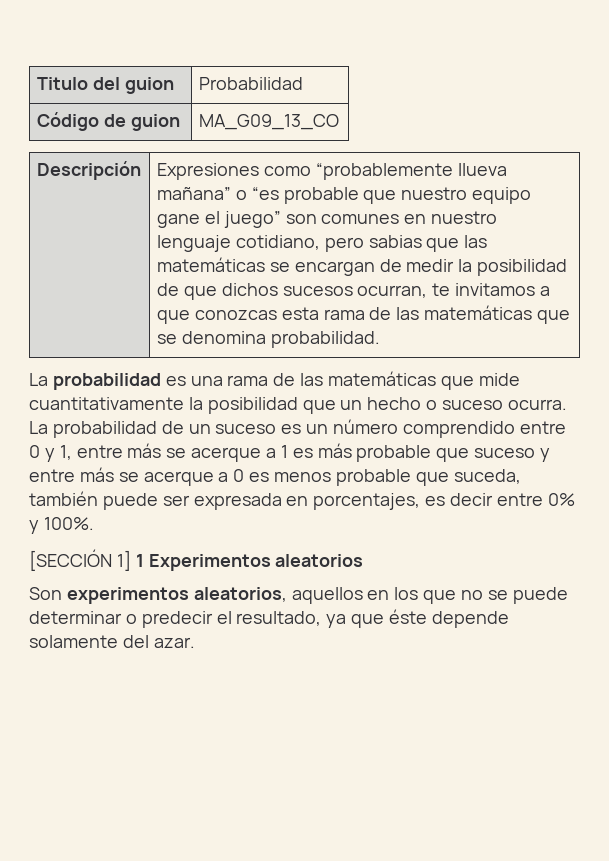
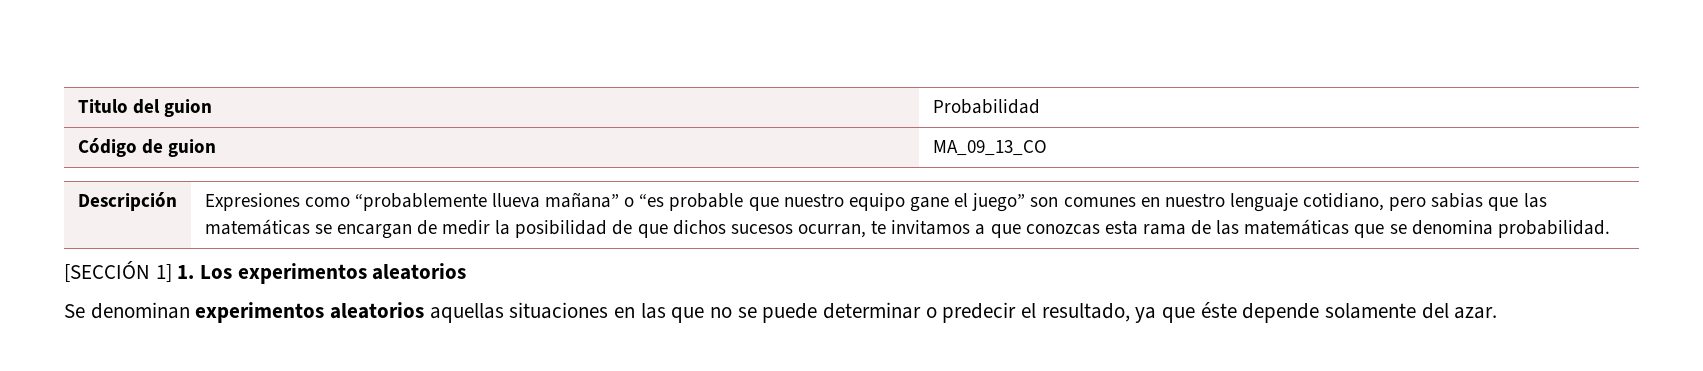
[198,114,339,130] MA_G09_13_CO -> [932,140,1047,156] MA_09_13_CO
[29,371,520,390] [29,397,567,414] [29,419,566,438] [29,443,551,462] [29,467,521,486] [29,491,575,510] [29,517,94,534] [29,549,364,571] [29,587,419,604] La probabilidad es una rama de las matemáticas que mide cuantitativamente la posibilidad que un hecho o suceso ocurra. La probabilidad de un suceso es un número comprendido entre 0 y 1, entre más se acerque a 1 es más probable que suceso y entre más se acerque a 0 es menos probable que suceda, también puede ser expresada en porcentajes, es decir entre 0% y 100%. // [SECCIÓN 1] 1 Experimentos aleatorios // Son experimentos aleatorios, aquellos en los -> [64,261,467,284] [64,302,666,323] [SECCIÓN 1] 1. Los experimentos aleatorios // Se denominan experimentos aleatorios aquellas situaciones en las

